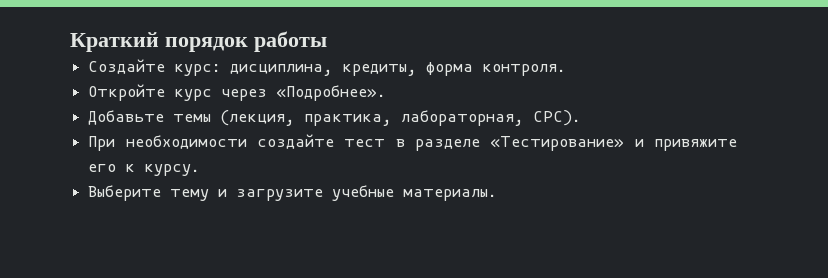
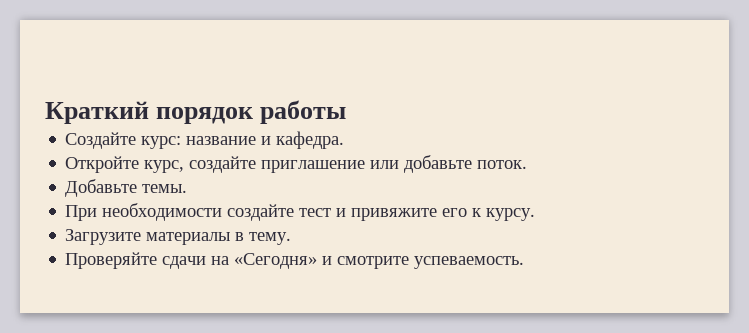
[230,62,567,76] [88,84,387,101] [88,110,582,126] дисциплина, кредиты, форма контроля. // Откройте курс через «Подробнее». // Добавьте темы (лекция, практика, лабораторная, СРС). -> [186,131,345,149] [65,155,528,173] [65,179,188,197] название и кафедра. // Откройте курс, создайте приглашение или добавьте поток. // Добавьте темы.
[395,136,625,151] в разделе «Тестирование» -> (332, 212) none
[88,185,498,201] Выберите тему и загрузите учебные материалы. -> [65,229,292,245] [65,252,525,269] Загрузите материалы в тему. // Проверяйте сдачи на «Сегодня» и смотрите успеваемость.

